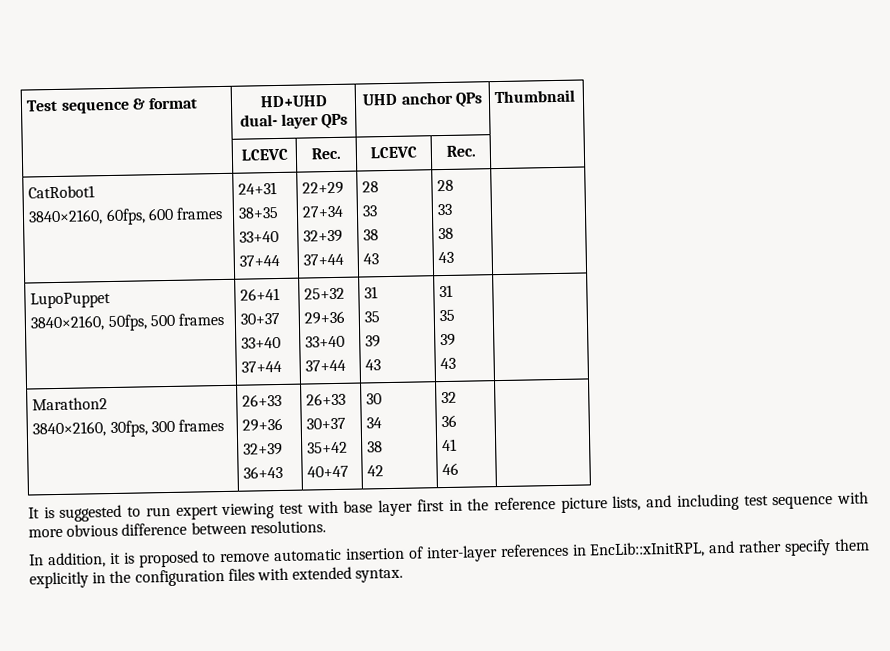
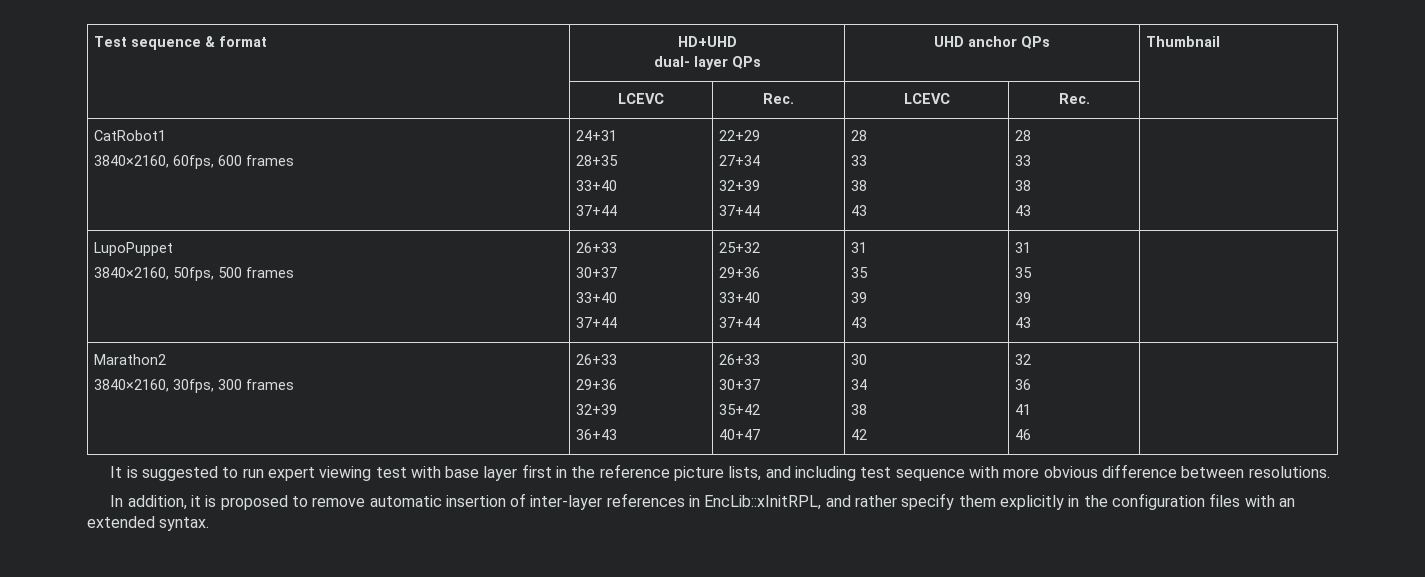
[238,206,280,219] 38+35 -> [576,155,619,166] 28+35
[240,287,281,301] 26+41 -> [576,242,618,253] 26+33
(289, 574) none -> [1278,498,1295,507] an

